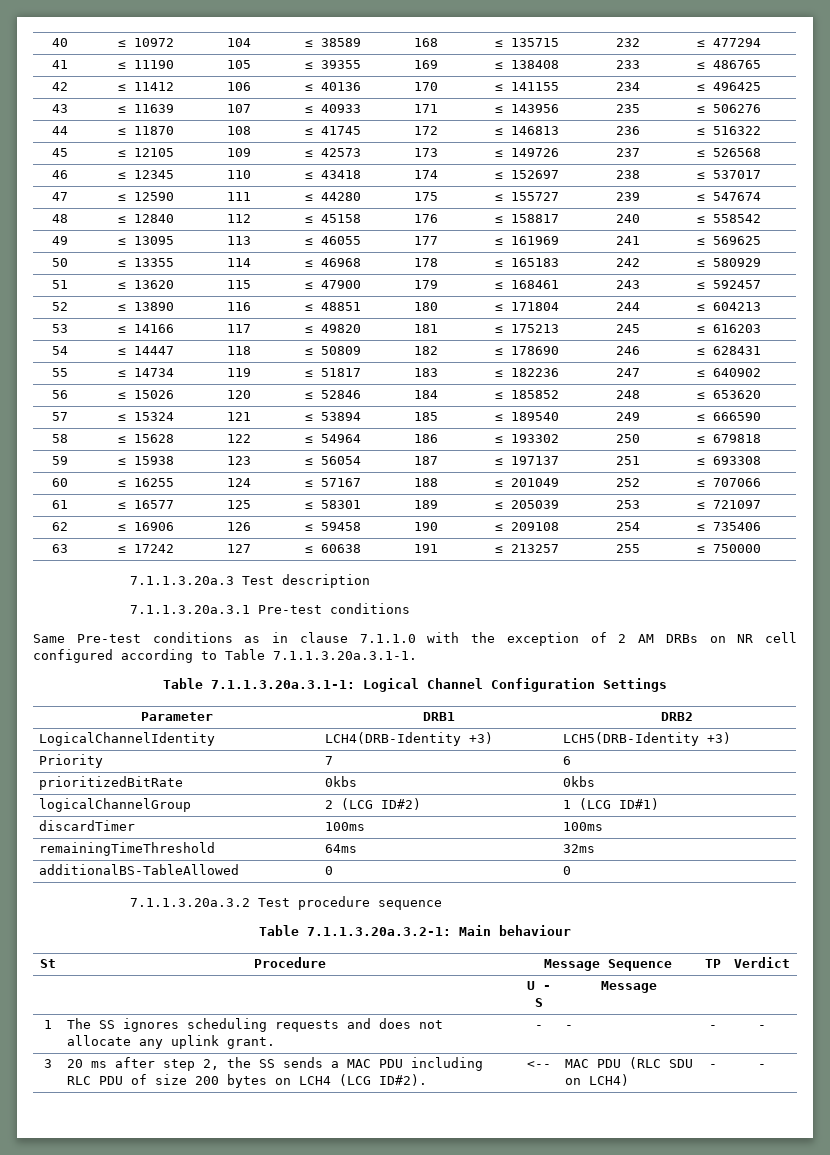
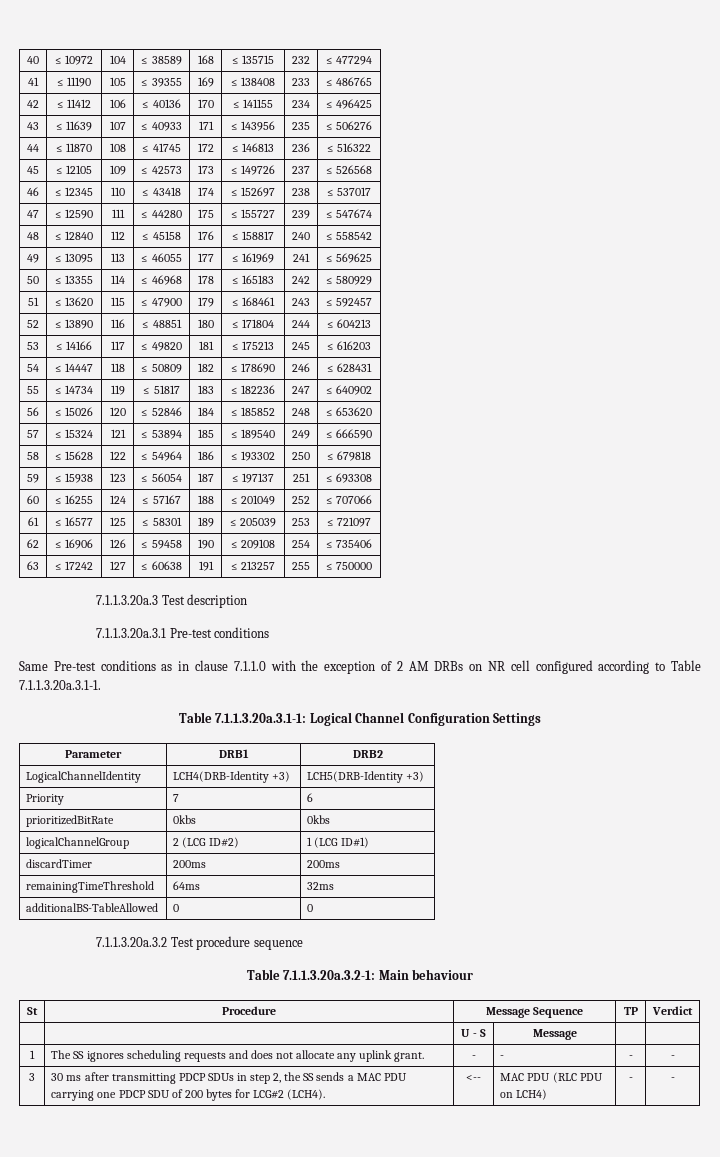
[324,822,365,831] [562,822,603,831] 100ms | 100ms -> [173,860,207,868] [307,860,341,868] 200ms | 200ms
[66,1059,83,1068] 20 -> [51,1073,64,1081] 30
(155, 1062) none -> [111,1073,247,1084] transmitting PDCP SDUs in
[410,1057,483,1071] [66,1074,427,1088] including RLC PDU of size 200 bytes on LCH4 (LCG ID#2). -> [51,1089,326,1101] carrying one PDCP SDU of 200 bytes for LCG#2 (LCH4).
[668,1059,693,1068] SDU -> [579,1073,603,1081] PDU

